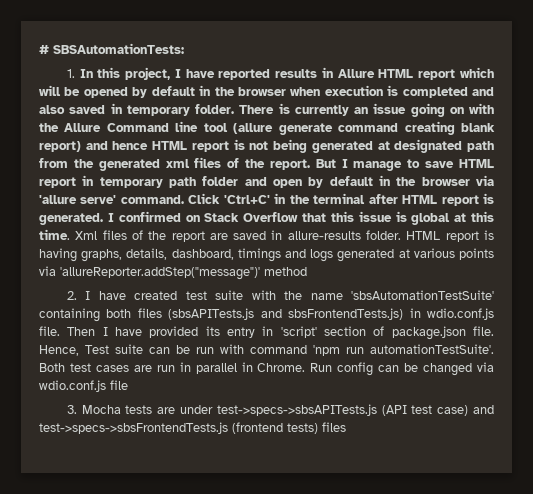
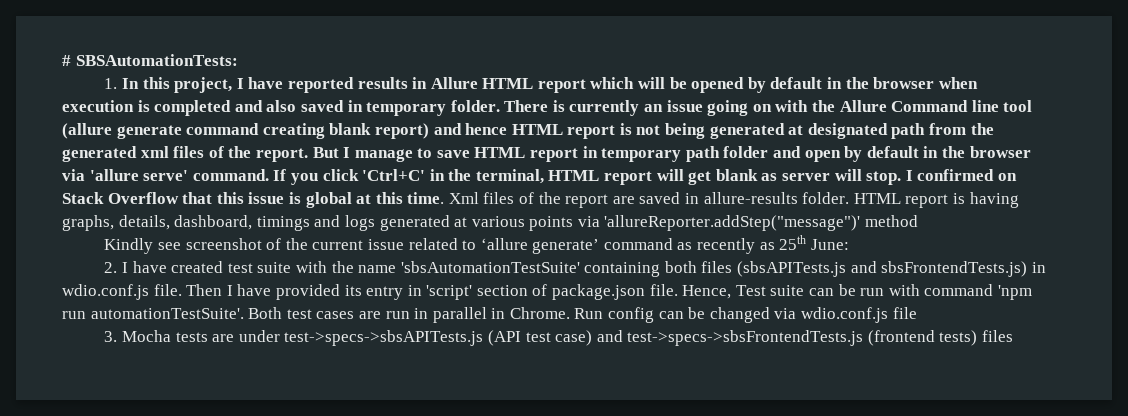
[188,193,494,206] [39,213,103,225] Click 'Ctrl+C' in the terminal after HTML report is generated. -> [273,169,902,185] If you click 'Ctrl+C' in the terminal, HTML report will get blank as server will stop.
(307, 271) none -> [104,235,849,254] // Kindly see screenshot of the current issue related to ‘allure generate’ command as recently as 25th June:

